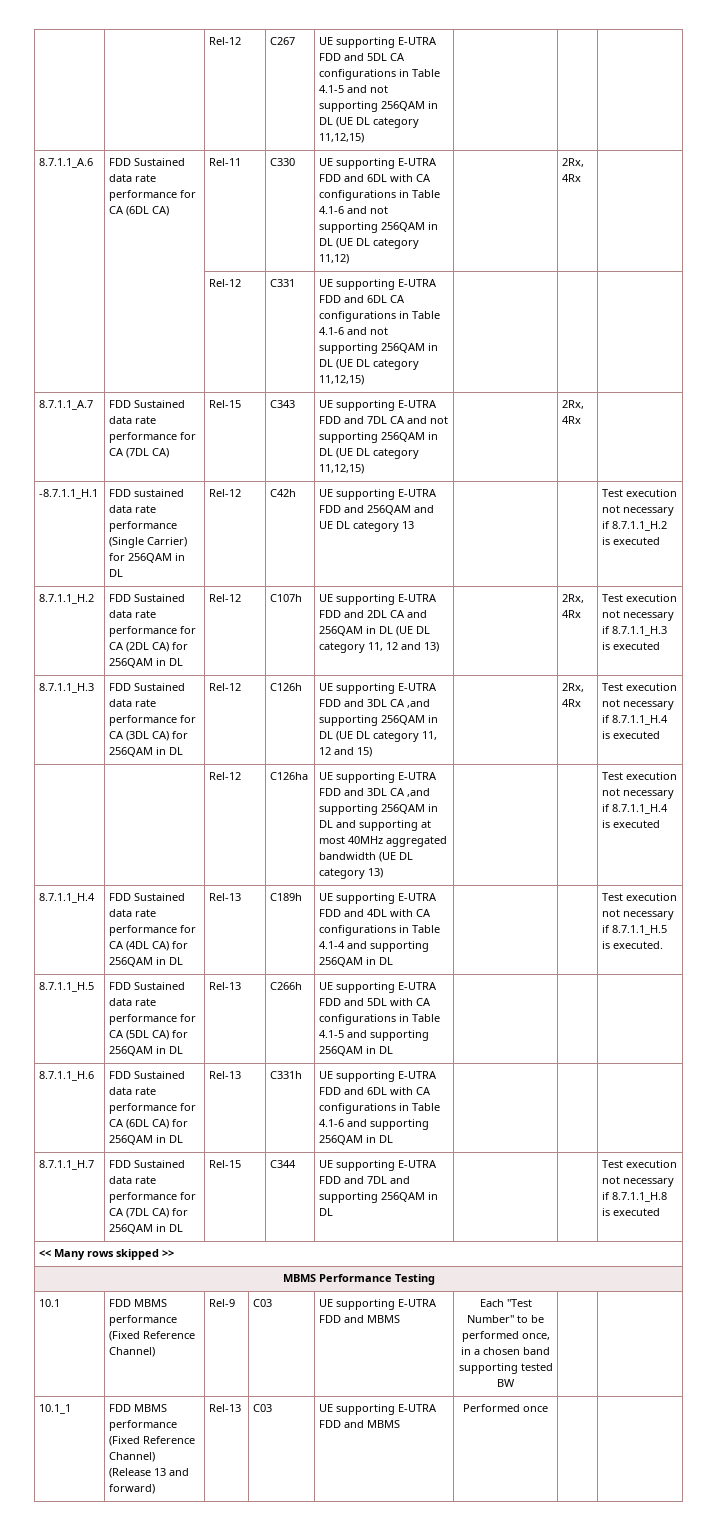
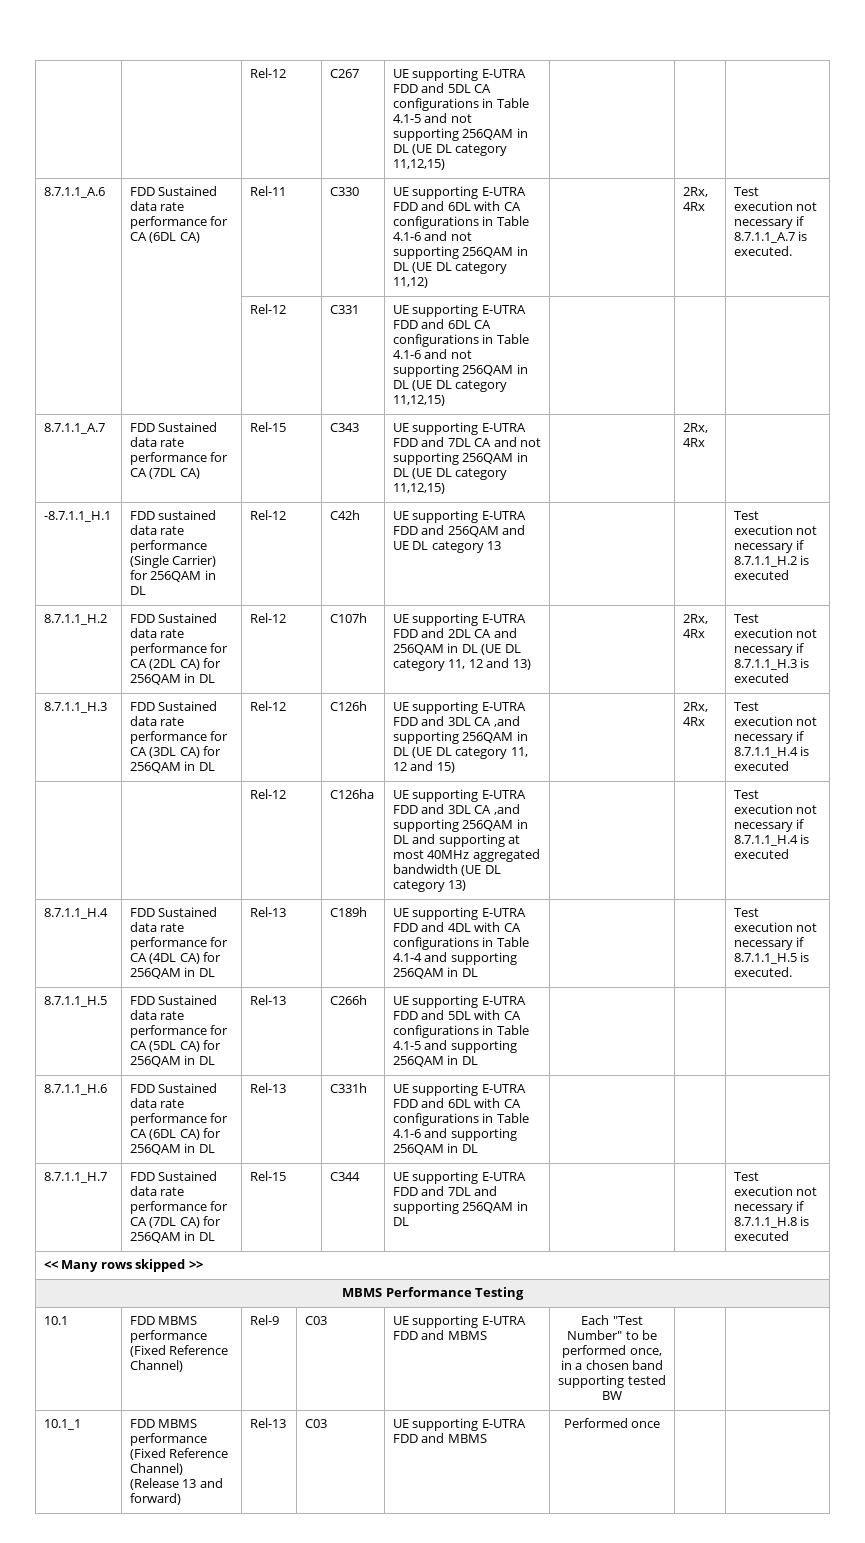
(582, 178) none -> [734,187,760,196] [734,201,818,211] [734,216,805,229] [734,231,808,243] [734,246,793,256] Test execution not necessary if 8.7.1.1_A.7 is executed.

